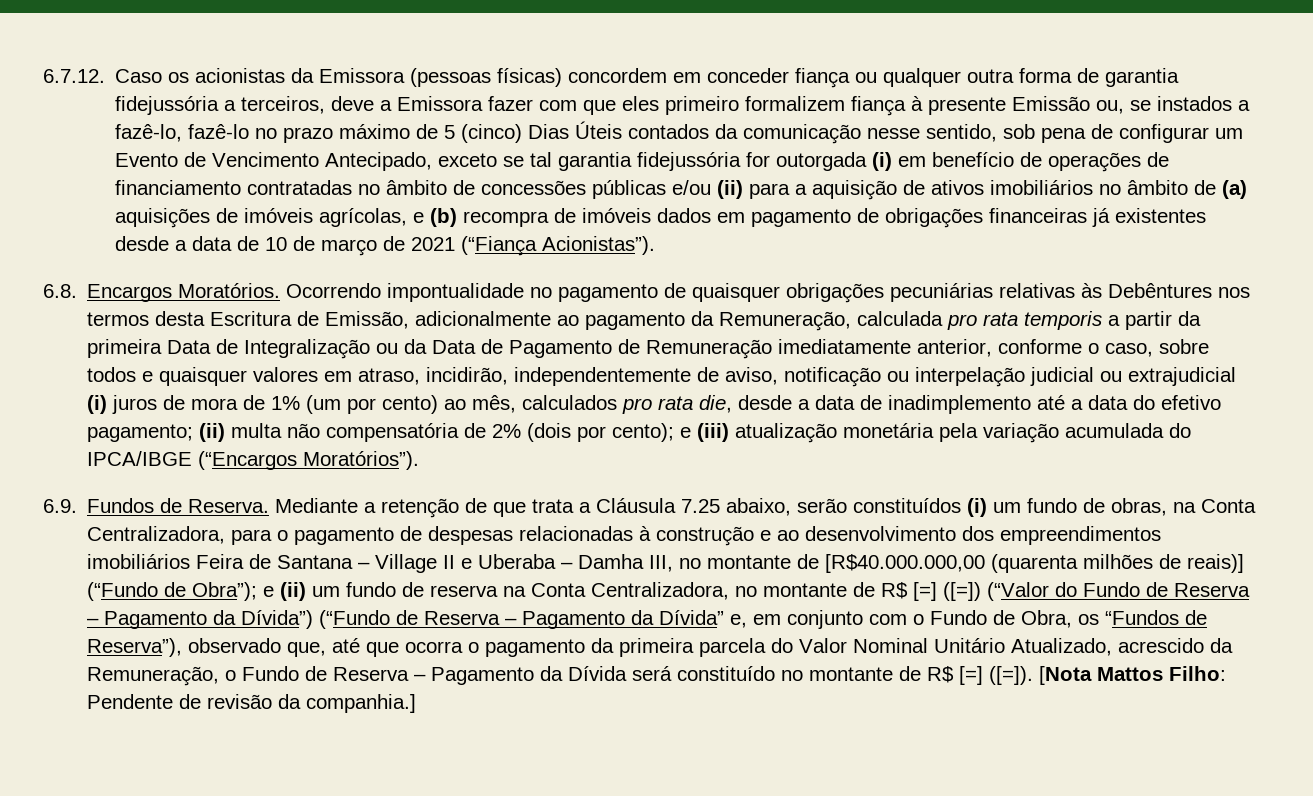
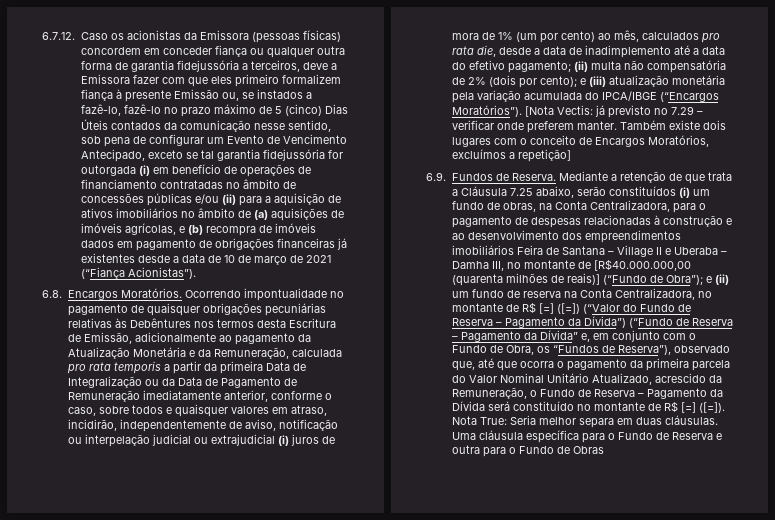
(715, 318) none -> [67,347,211,359] Atualização Monetária e da
(420, 460) none -> [524,105,703,118] [451,120,726,133] [451,135,709,147] [451,149,571,162] [Nota Vectis: já previsto no 7.29 – verificar onde preferem manter. Também existe dois lugares com o conceito de Encargos Moratórios, excluímos a repetição]
[1039,666,1227,685] [87,694,417,713] [Nota Mattos Filho: Pendente de revisão da companhia.] -> [451,415,718,428] [451,430,722,443] [451,445,604,457] Nota True: Seria melhor separa em duas cláusulas. Uma cláusula específica para o Fundo de Reserva e outra para o Fundo de Obras

